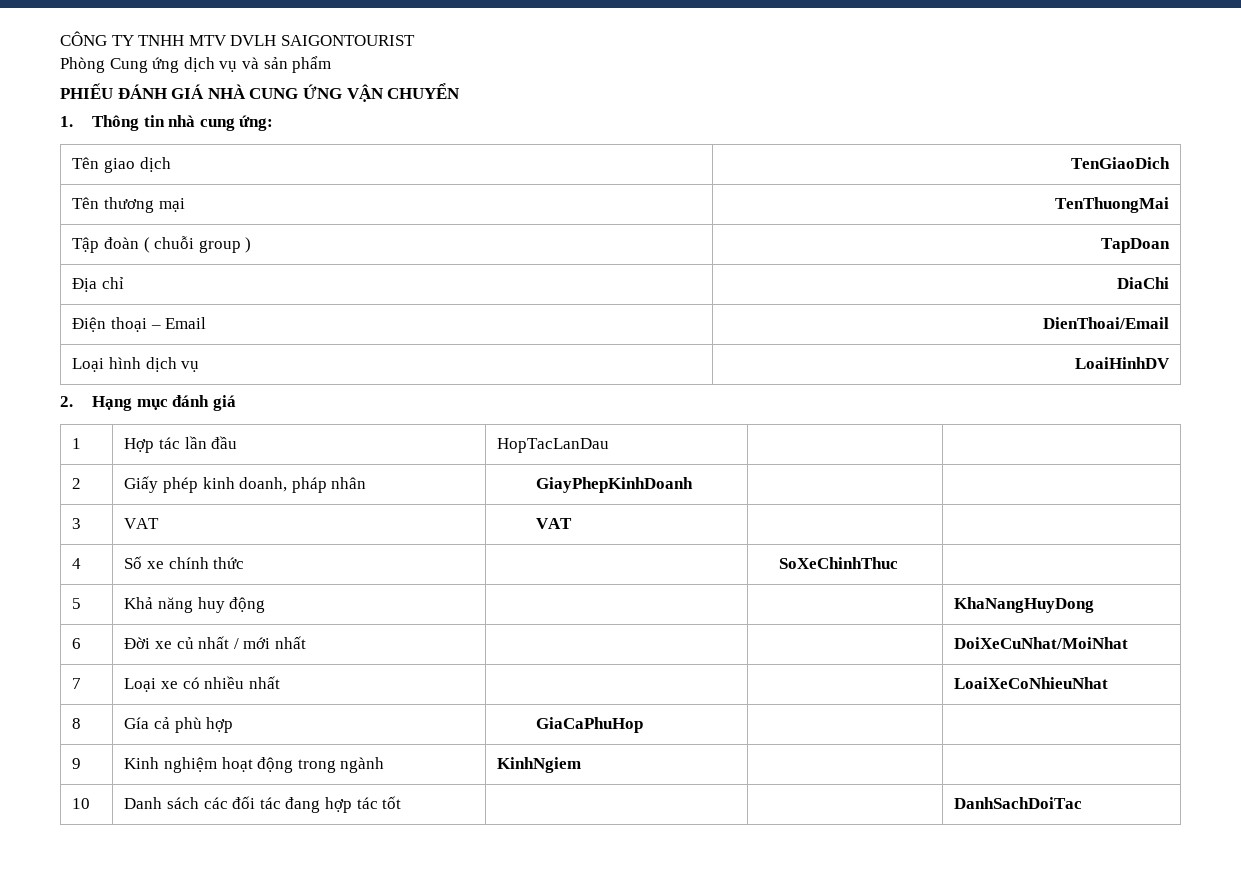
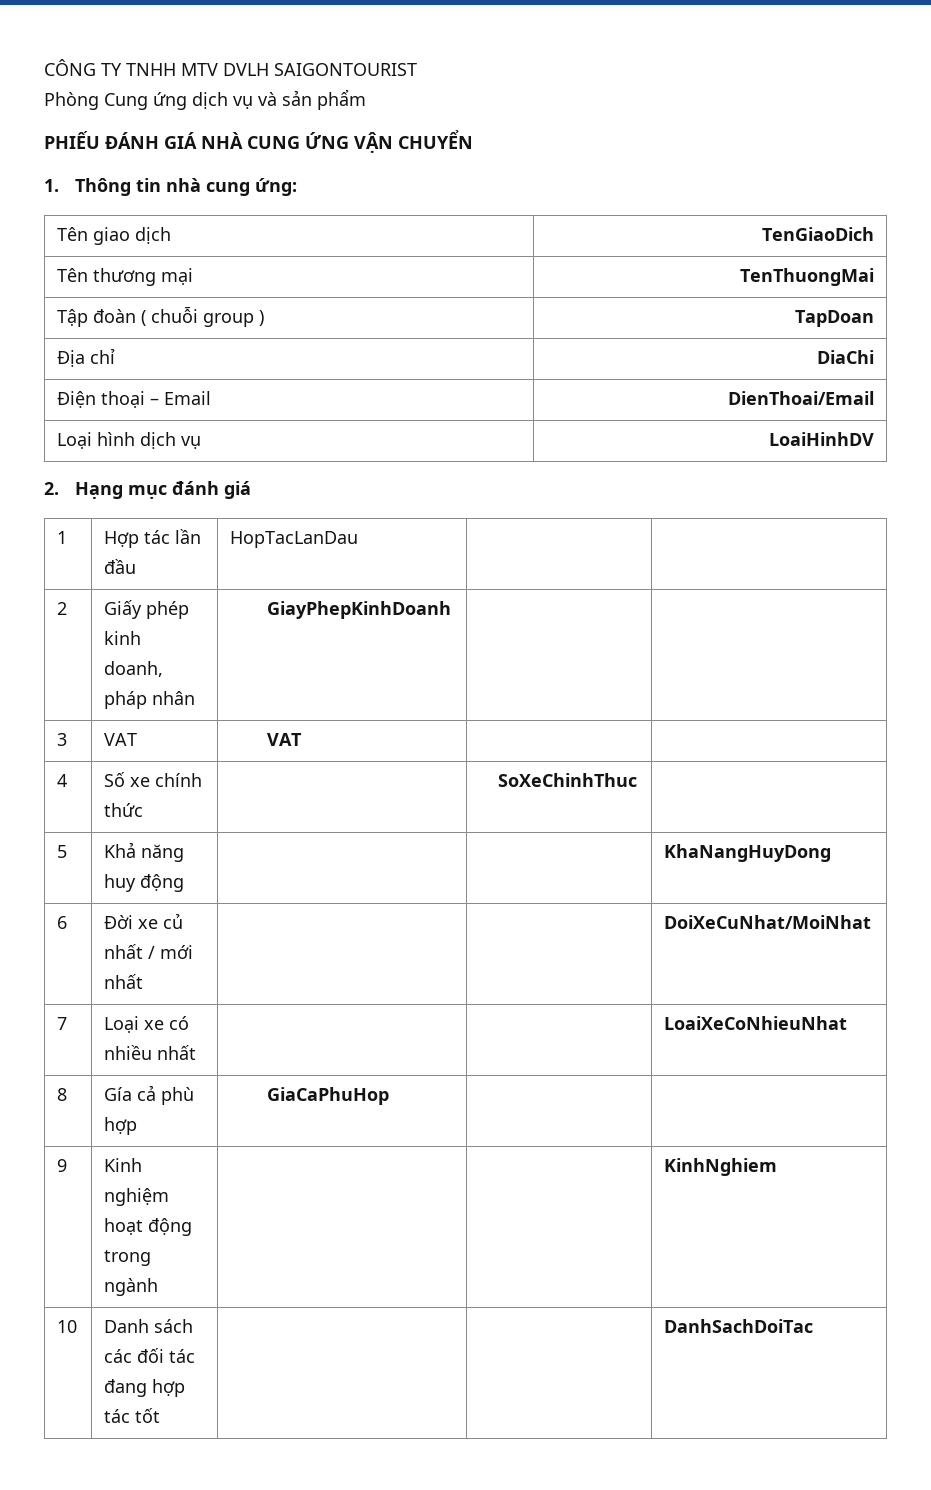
[497,757,582,773] KinhNgiem | | -> [664,1158,778,1176] | | KinhNghiem

